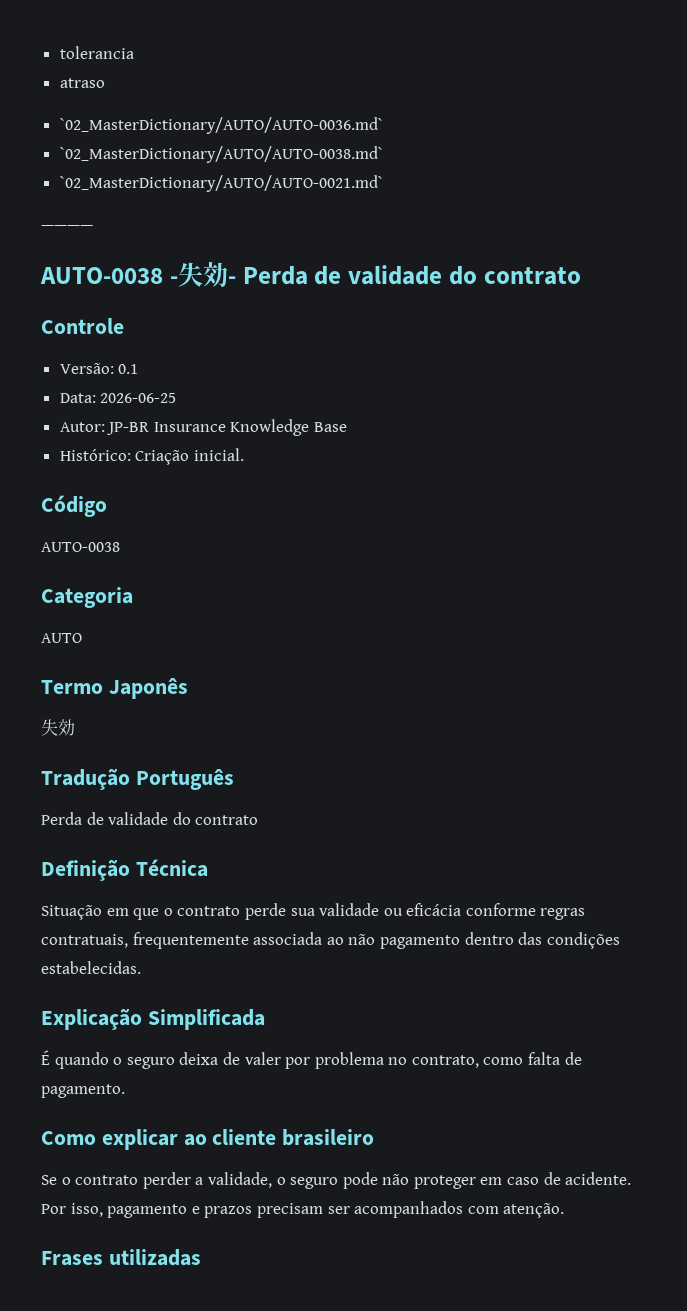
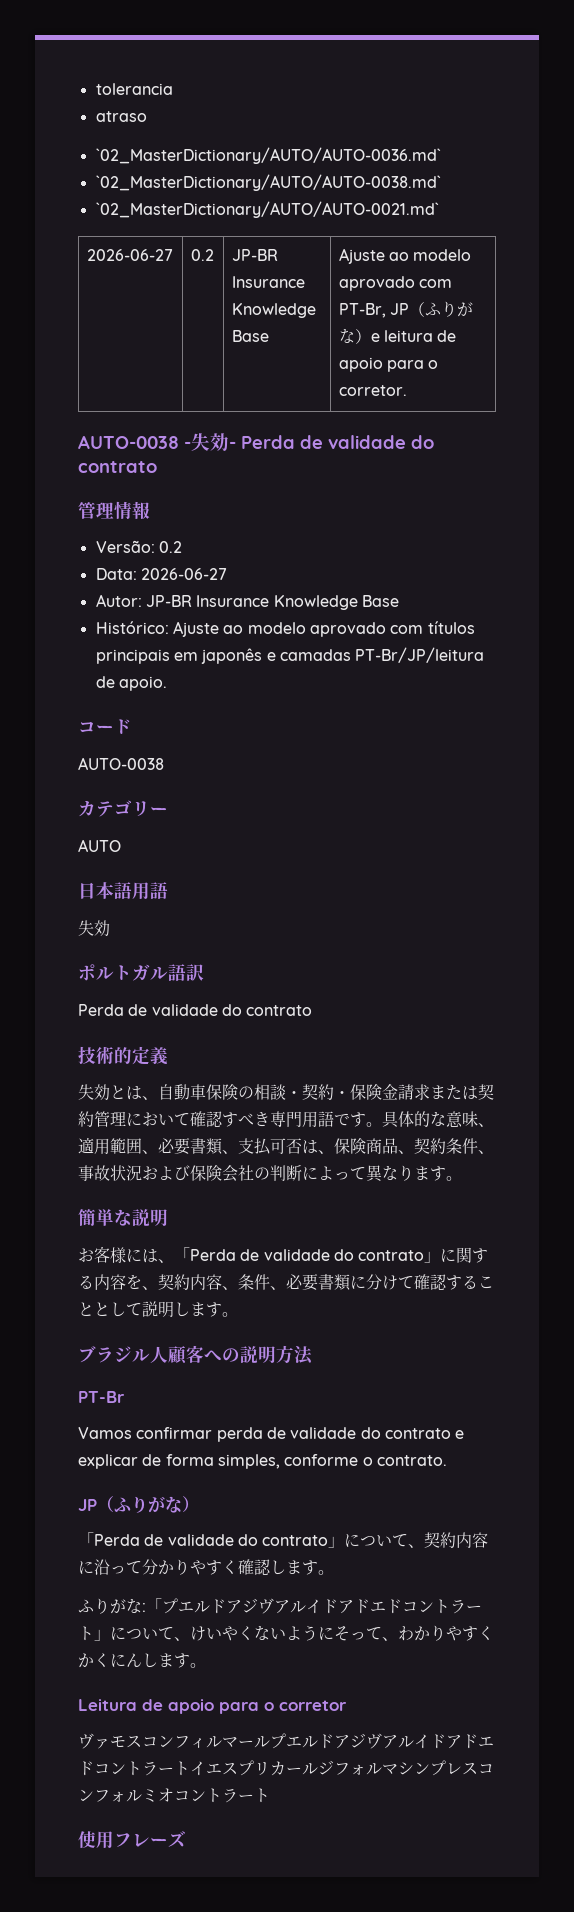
[41,225,93,230] // ———— -> [86,249,173,261] [190,249,214,261] [231,249,278,261] [231,276,305,288] [231,303,316,318] [231,330,269,342] [338,248,472,264] [338,276,452,291] [338,301,473,318] [338,328,457,344] [338,357,439,372] [338,385,407,396] // 2026-06-27 | 0.2 | JP-BR Insurance Knowledge Base | Ajuste ao modelo aprovado com PT-Br, JP（ふりがな）e leitura de apoio para o corretor.
[41,318,124,334] Controle -> [78,501,150,519] 管理情報
[118,364,139,374] 0.1 -> [158,541,182,553] 0.2
[100,393,177,403] 2026-06-25 -> [140,568,227,580] 2026-06-27
[135,448,244,465] [41,495,107,517] Criação inicial. // Código -> [172,621,475,637] [95,647,485,664] [95,676,167,691] [78,719,132,734] Ajuste ao modelo aprovado com títulos principais em japonês e camadas PT-Br/JP/leitura de apoio. // コード
[41,587,133,608] Categoria -> [78,800,168,817] カテゴリー
[41,678,188,699] Termo Japonês -> [78,882,168,900] 日本語用語
[41,768,234,790] [41,812,259,825] [41,859,208,881] [41,903,586,920] [41,932,620,949] [41,961,141,974] [41,1008,265,1030] [41,1050,582,1069] [41,1084,125,1098] [41,1129,375,1150] [41,1172,632,1189] [41,1201,565,1218] [41,1249,201,1266] Tradução Português // Perda de validade do contrato // Definição Técnica // Situação em que o contrato perde sua validade ou eficácia conforme regras contratuais, frequentemente associada ao não pagamento dentro das condições estabelecidas. // Explicação Simplificada // É quando o seguro deixa de valer por problema no contrato, como falta de pagamento. // Como explicar ao cliente brasileiro // Se o contrato perder a validade, o seguro pode não proteger em caso de acidente. Por isso, pagamento e prazos precisam ser acompanhados com atenção. // Frases utilizadas -> [78,964,204,982] [78,1004,313,1016] [78,1046,168,1065] [78,1084,494,1101] [78,1111,494,1128] [78,1137,494,1155] [78,1165,462,1182] [78,1209,168,1227] [78,1246,489,1263] [78,1274,494,1291] [78,1301,238,1318] [78,1345,313,1365] [78,1391,125,1403] [78,1427,465,1442] [78,1454,447,1469] [78,1496,199,1513] [78,1532,489,1548] [78,1559,334,1575] [78,1598,482,1614] [78,1625,494,1641] [78,1653,206,1668] [78,1699,347,1714] [78,1733,494,1749] [78,1760,494,1776] [78,1788,270,1803] [78,1831,186,1849] ポルトガル語訳 // Perda de validade do contrato // 技術的定義 // 失効とは、自動車保険の相談・契約・保険金請求または契約管理において確認すべき専門用語です。具体的な意味、適用範囲、必要書類、支払可否は、保険商品、契約条件、事故状況および保険会社の判断によって異なります。 // 簡単な説明 // お客様には、「Perda de validade do contrato」に関する内容を、契約内容、条件、必要書類に分けて確認することとして説明します。 // ブラジル人顧客への説明方法 // PT-Br // Vamos confirmar perda de validade do contrato e explicar de forma simples, conforme o contrato. // JP（ふりがな） // 「Perda de validade do contrato」について、契約内容に沿って分かりやすく確認します。 // ふりがな:「プエルドアジヴアルイドアドエドコントラート」について、けいやくないようにそって、わかりやすくかくにんします。 // Leitura de apoio para o corretor // ヴァモスコンフィルマールプエルドアジヴアルイドアドエドコントラートイエスプリカールジフォルマシンプレスコンフォルミオコントラート // 使用フレーズ

